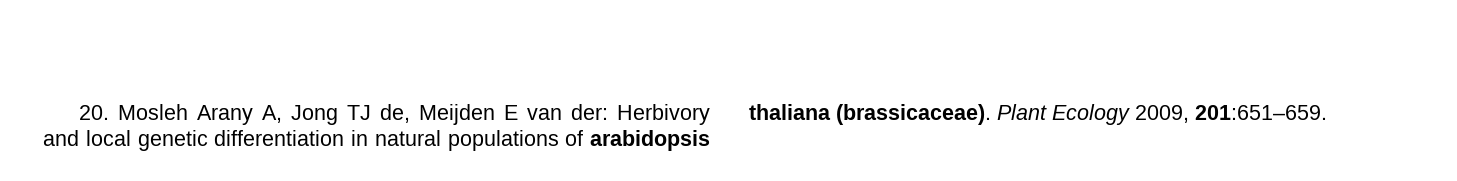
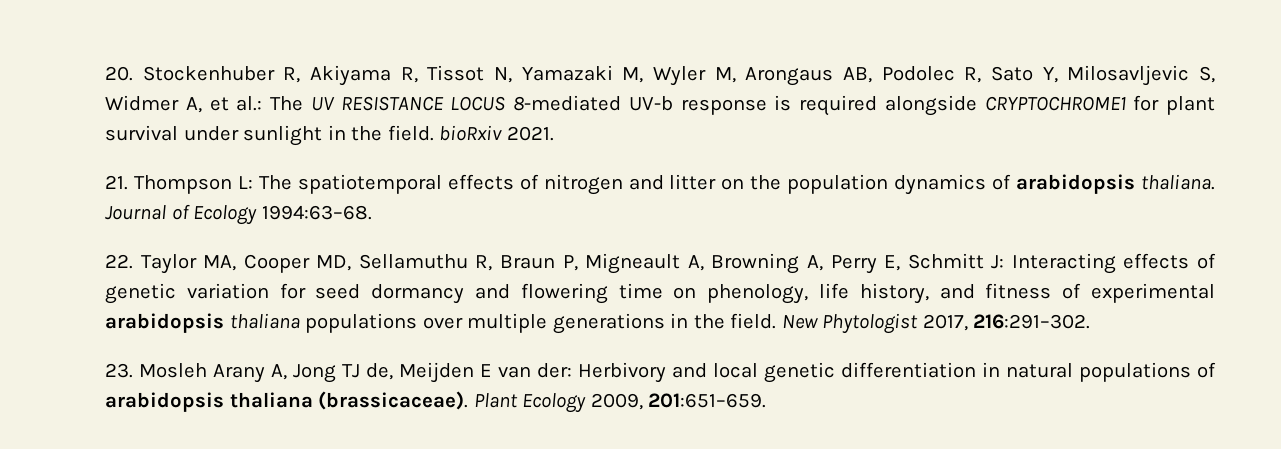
(110, 112) none -> [142,65,1215,86] [105,95,1215,116] [105,125,554,146] [105,174,1215,195] [105,204,372,225] [105,253,1216,274] [105,283,1215,304] [105,313,1091,334] [105,363,133,378] Stockenhuber R, Akiyama R, Tissot N, Yamazaki M, Wyler M, Arongaus AB, Podolec R, Sato Y, Milosavljevic S, Widmer A, et al.: The UV RESISTANCE LOCUS 8-mediated UV-b response is required alongside CRYPTOCHROME1 for plant survival under sunlight in the field. bioRxiv 2021. // 21. Thompson L: The spatiotemporal effects of nitrogen and litter on the population dynamics of arabidopsis thaliana. Journal of Ecology 1994:63–68. // 22. Taylor MA, Cooper MD, Sellamuthu R, Braun P, Migneault A, Browning A, Perry E, Schmitt J: Interacting effects of genetic variation for seed dormancy and flowering time on phenology, life history, and fitness of experimental arabidopsis thaliana populations over multiple generations in the field. New Phytologist 2017, 216:291–302. // 23.

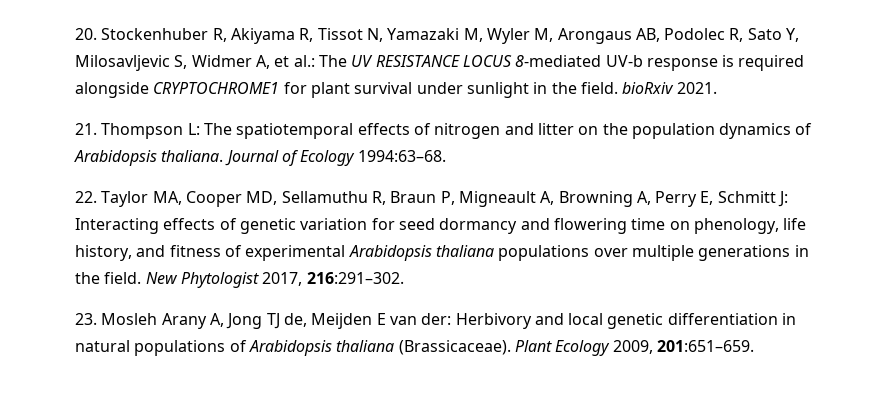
[1016,174,1136,194] arabidopsis -> [74,150,157,166] Arabidopsis
[105,313,224,333] arabidopsis -> [348,245,432,261] Arabidopsis
[105,391,469,412] arabidopsis thaliana (brassicaceae). -> [248,340,511,356] Arabidopsis thaliana (Brassicaceae).

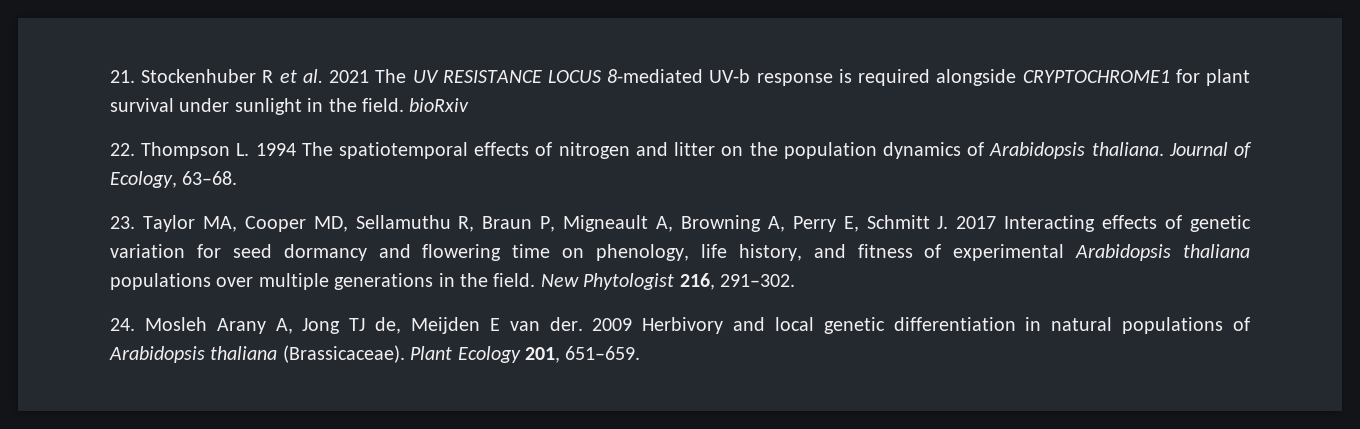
[75,28,800,44] [75,55,315,71] 20. Stockenhuber R, Akiyama R, Tissot N, Yamazaki M, Wyler M, Arongaus AB, Podolec R, Sato Y, Milosavljevic S, Widmer A, et al.: -> [110,69,370,83] 21. Stockenhuber R et al. 2021
[676,82,717,94] [75,123,200,139] 2021. // 21. Thompson L: -> [110,142,296,159] // 22. Thompson L. 1994
[300,150,446,166] [75,191,97,203] Ecology 1994:63–68. // 22. -> [110,171,238,188] [110,216,135,229] Ecology, 63–68. // 23.
[778,191,789,207] J: -> [937,216,997,229] J. 2017
[262,272,404,286] [75,313,97,325] 2017, 216:291–302. // 23. -> [679,273,795,290] [110,318,135,331] 216, 291–302. // 24.
[421,313,452,325] der: -> [549,317,633,331] der. 2009
[612,340,754,354] 2009, 201:651–659. -> [525,346,641,363] 201, 651–659.

